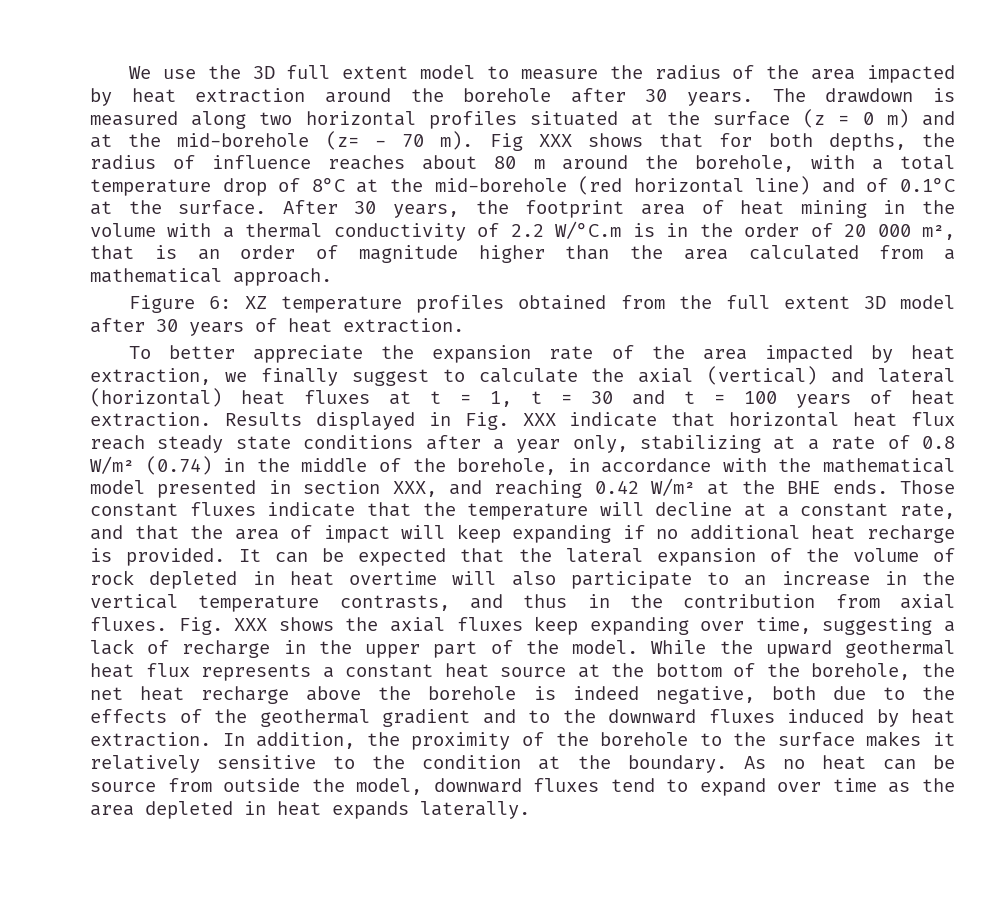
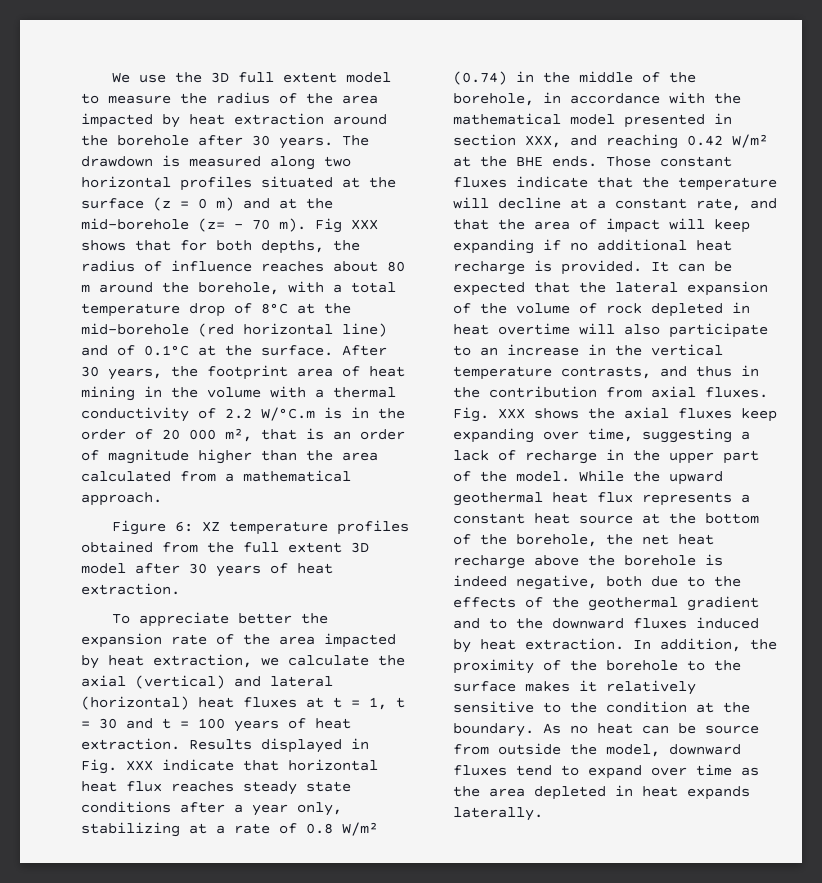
[169,345,364,363] better appreciate -> [138,612,292,627] appreciate better
[260,368,465,386] finally suggest to -> (279, 661) none
[90,435,145,450] reach -> [171,781,234,792] reaches

